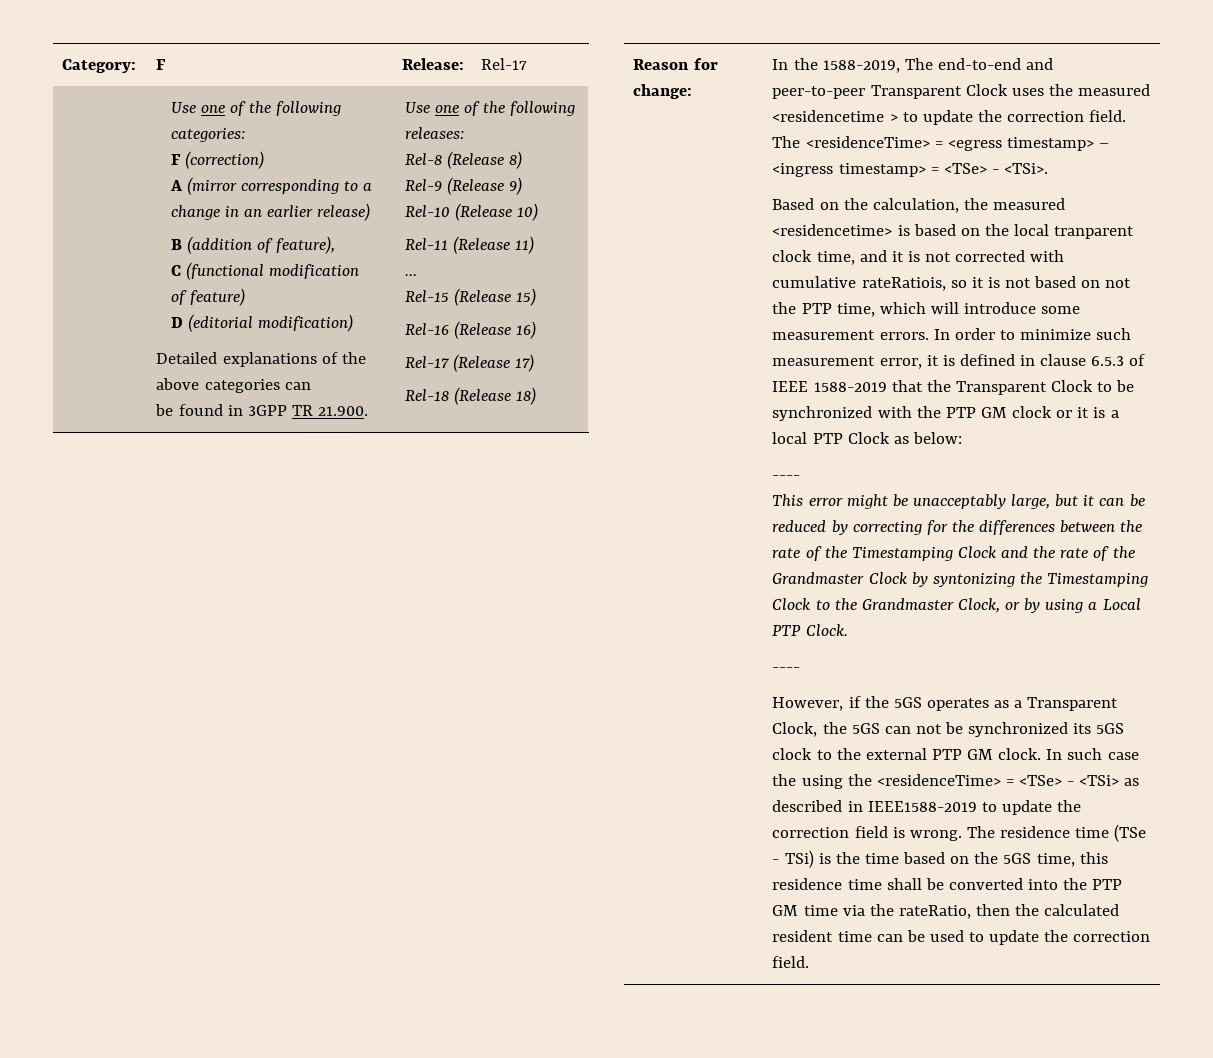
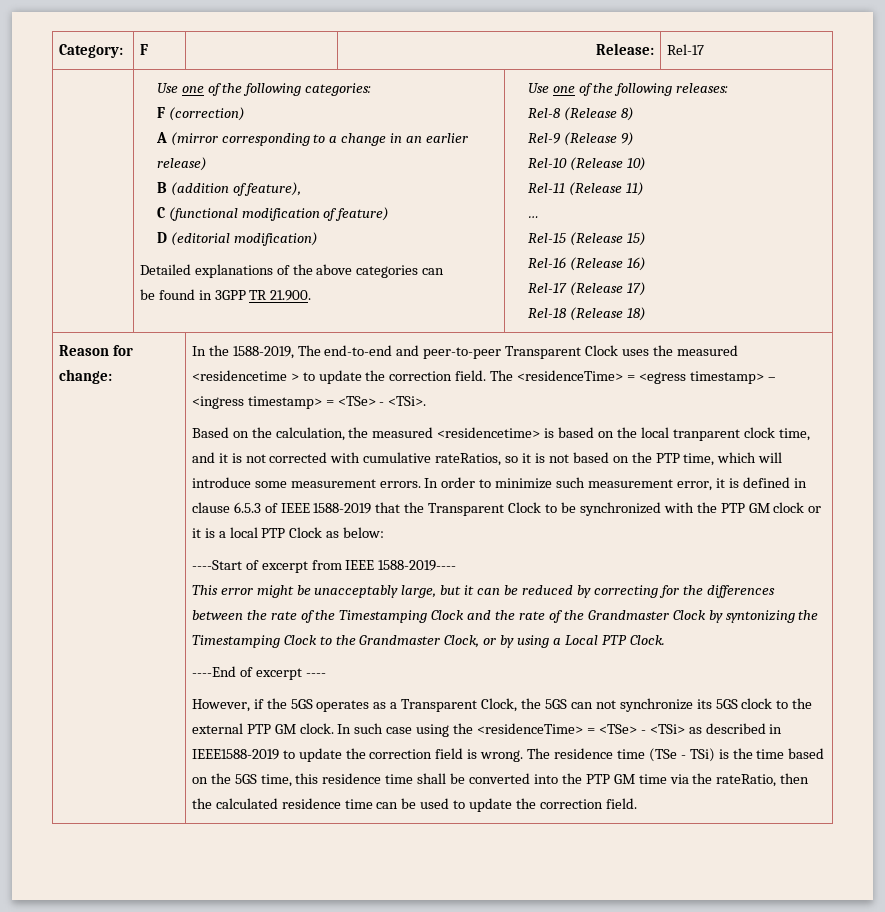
[861,277,946,291] rateRatiois, -> [435,453,502,466] rateRatios,
[1105,278,1132,288] not -> (629, 459) none
[772,475,801,480] ---- -> [191,560,457,573] ----Start of excerpt from IEEE 1588-2019----
(848, 630) none -> [191,666,302,680] ----End of excerpt
[945,722,1069,737] be synchronized -> [619,698,693,712] synchronize
[772,774,797,786] the -> (413, 730) none
[772,930,834,942] resident -> [281,798,341,809] residence

